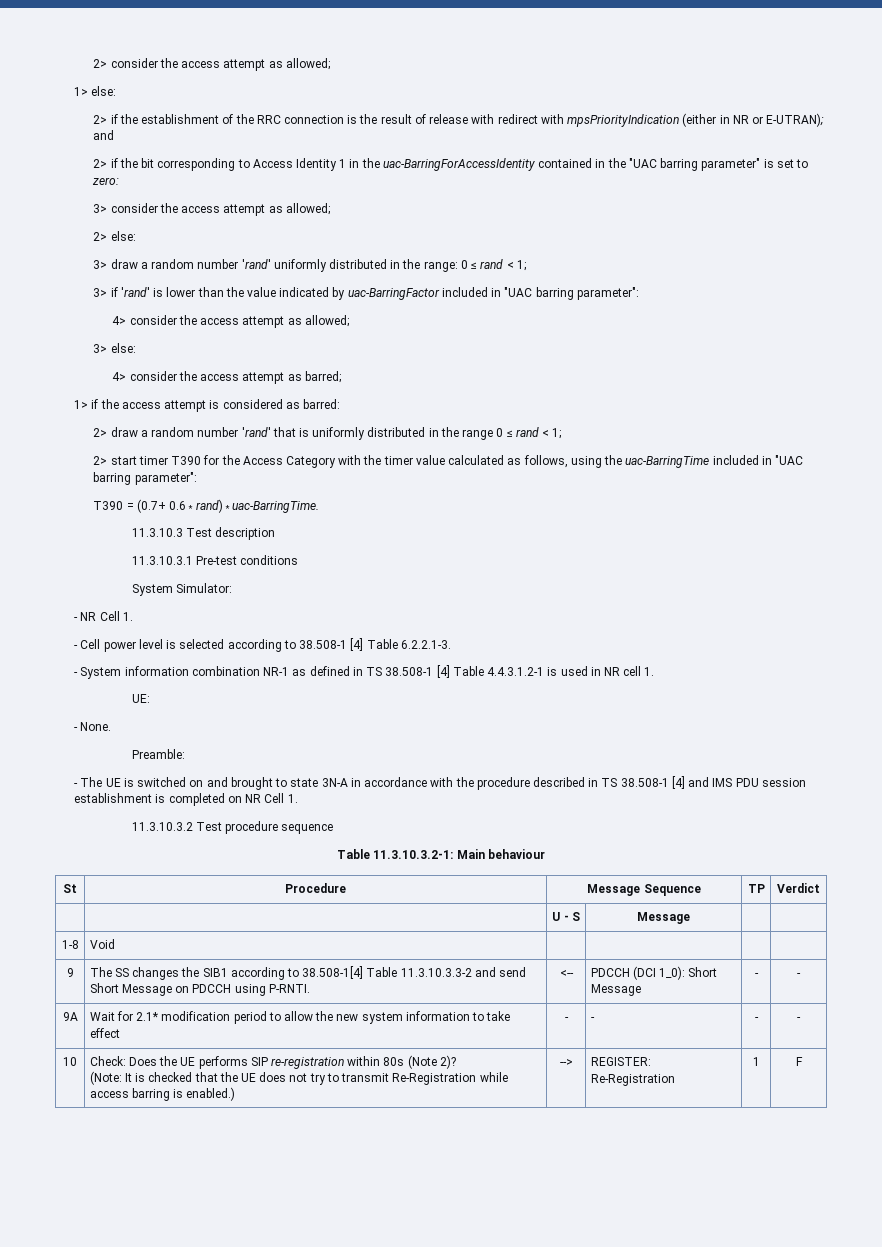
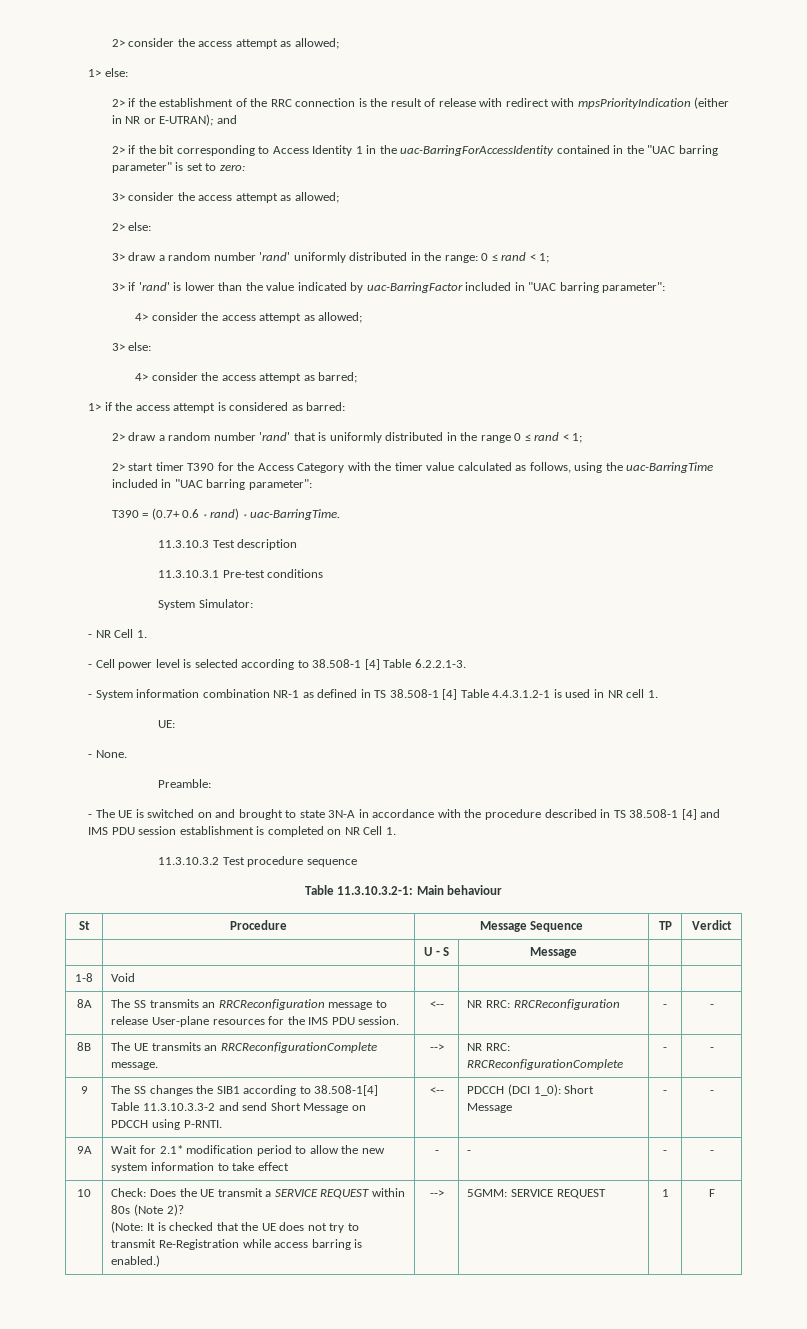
(115, 944) none -> [76,999,92,1008] [111,999,387,1010] [111,1016,400,1027] [429,1001,444,1008] [467,999,620,1010] [663,1004,667,1008] [709,1004,714,1008] [77,1042,91,1051] [111,1042,377,1053] [111,1062,159,1070] [429,1044,444,1051] [467,1043,510,1051] [467,1059,624,1070] [663,1047,667,1051] [709,1047,714,1051] // 8A | The SS transmits an RRCReconfiguration message to release User-plane resources for the IMS PDU session. | <-- | NR RRC: RRCReconfiguration | - | - // 8B | The UE transmits an RRCReconfigurationComplete message. | --> | NR RRC: RRCReconfigurationComplete | - | -
[198,1056,345,1069] performs SIP re-registration -> [217,1188,370,1199] transmit a SERVICE REQUEST
[590,1057,651,1066] [590,1074,675,1086] REGISTER: Re-Registration -> [467,1189,606,1199] 5GMM: SERVICE REQUEST

